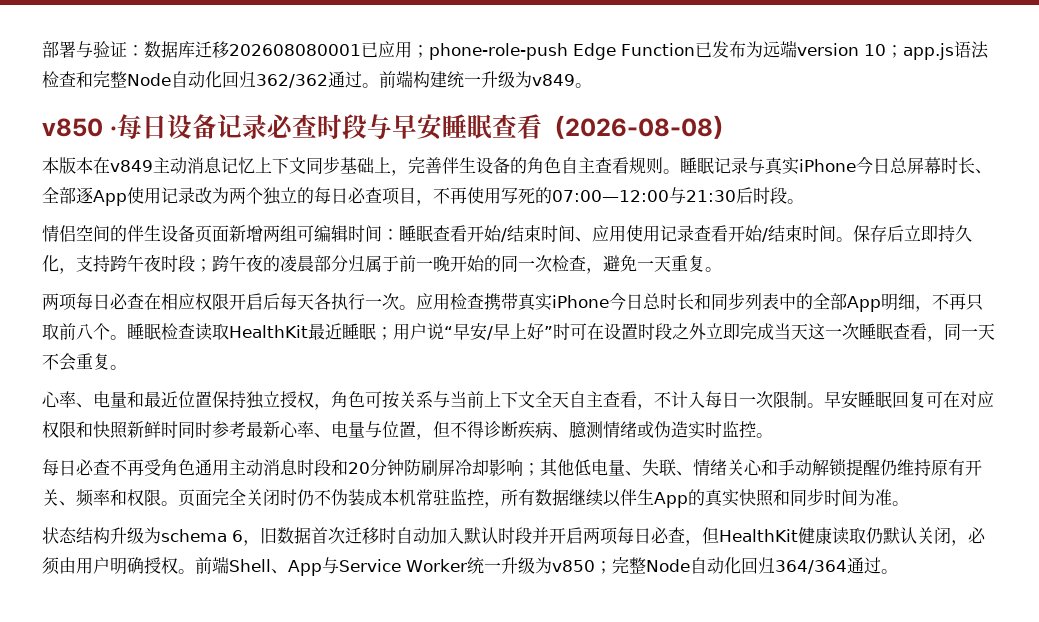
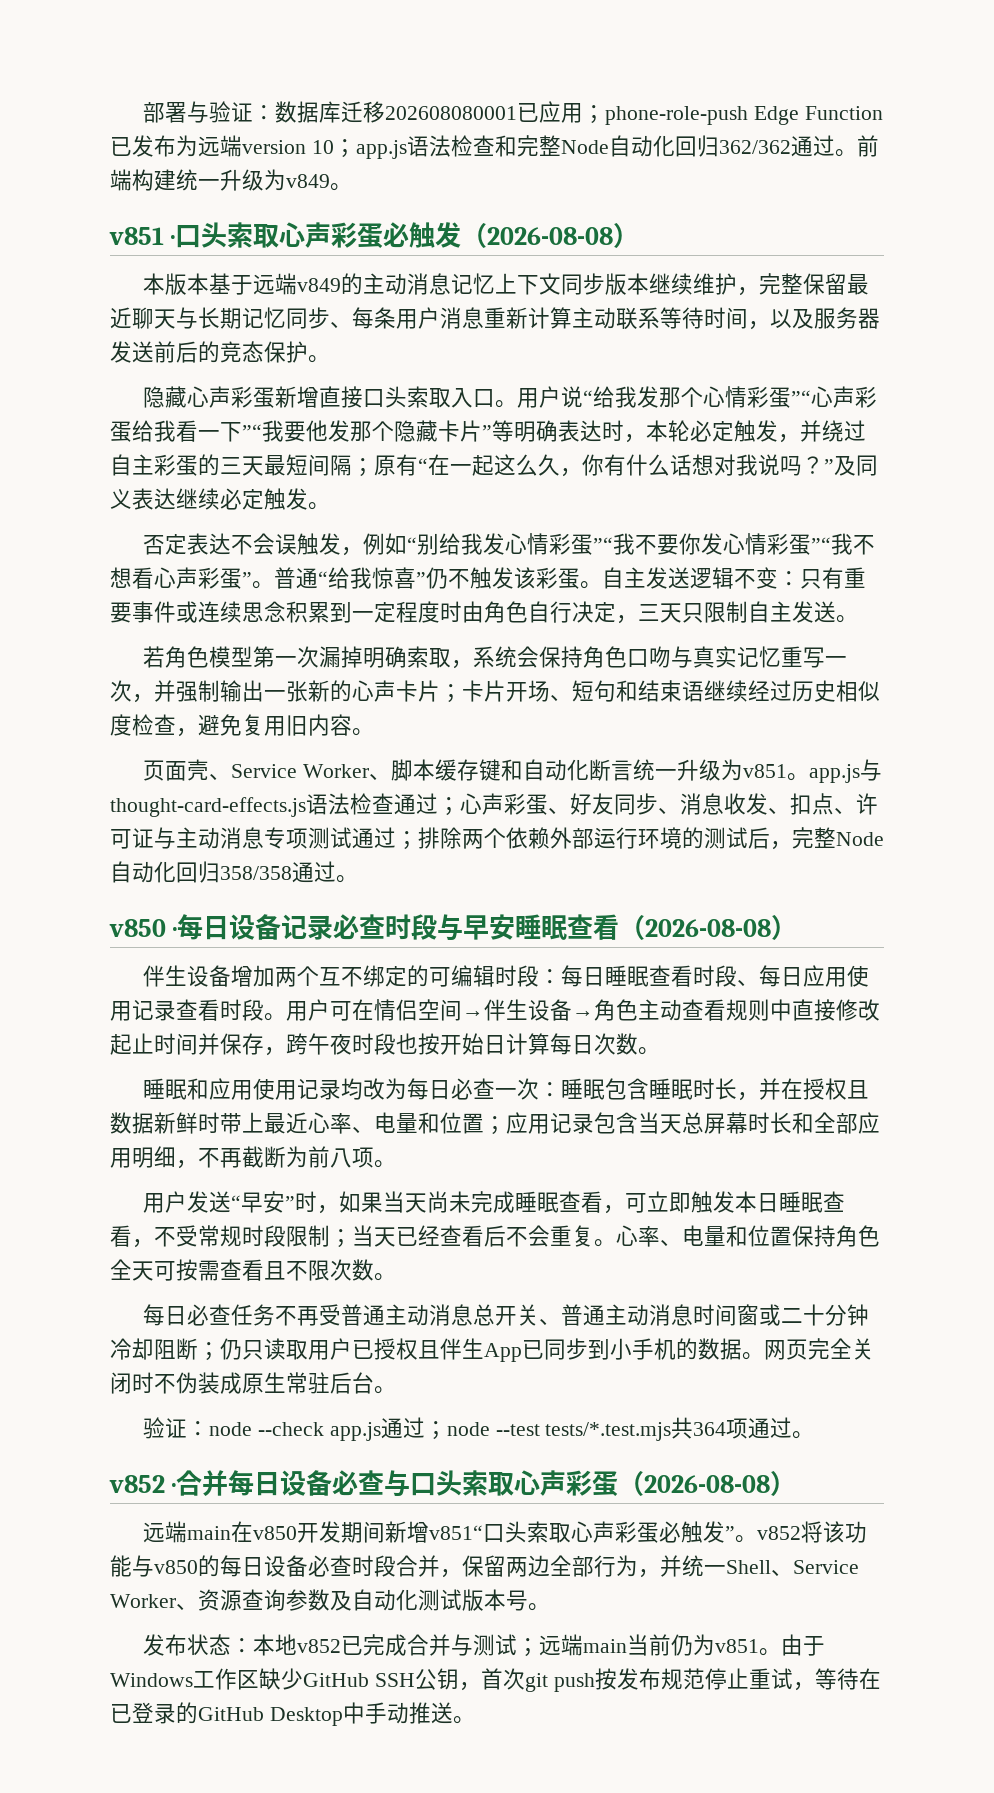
(592, 85) none -> [109,222,640,248] [143,273,870,296] [110,307,880,330] [110,341,330,363] [143,386,878,408] [110,420,866,443] [110,454,878,477] [110,488,330,510] [143,533,876,556] [110,567,866,589] [110,601,858,624] [143,646,848,669] [110,680,880,703] [110,714,374,737] [143,759,882,783] [110,793,878,817] [110,827,884,850] [110,861,358,883] // v851 ·口头索取心声彩蛋必触发（2026-08-08） // 本版本基于远端v849的主动消息记忆上下文同步版本继续维护，完整保留最近聊天与长期记忆同步、每条用户消息重新计算主动联系等待时间，以及服务器发送前后的竞态保护。 // 隐藏心声彩蛋新增直接口头索取入口。用户说“给我发那个心情彩蛋”“心声彩蛋给我看一下”“我要他发那个隐藏卡片”等明确表达时，本轮必定触发，并绕过自主彩蛋的三天最短间隔；原有“在一起这么久，你有什么话想对我说吗？”及同义表达继续必定触发。 // 否定表达不会误触发，例如“别给我发心情彩蛋”“我不要你发心情彩蛋”“我不想看心声彩蛋”。普通“给我惊喜”仍不触发该彩蛋。自主发送逻辑不变：只有重要事件或连续思念积累到一定程度时由角色自行决定，三天只限制自主发送。 // 若角色模型第一次漏掉明确索取，系统会保持角色口吻与真实记忆重写一次，并强制输出一张新的心声卡片；卡片开场、短句和结束语继续经过历史相似度检查，避免复用旧内容。 // 页面壳、Service Worker、脚本缓存键和自动化断言统一升级为v851。app.js与thought-card-effects.js语法检查通过；心声彩蛋、好友同步、消息收发、扣点、许可证与主动消息专项测试通过；排除两个依赖外部运行环境的测试后，完整Node自动化回归358/358通过。
[42,156,992,176] [42,187,804,206] [42,225,972,243] [42,255,722,274] [42,292,983,312] [42,323,995,342] [42,353,127,371] [42,391,994,410] [42,421,773,440] [42,458,982,477] [42,489,212,507] 本版本在v849主动消息记忆上下文同步基础上，完善伴生设备的角色自主查看规则。睡眠记录与真实iPhone今日总屏幕时长、全部逐App使用记录改为两个独立的每日必查项目，不再使用写死的07:00—12:00与21:30后时段。 // 情侣空间的伴生设备页面新增两组可编辑时间：睡眠查看开始/结束时间、应用使用记录查看开始/结束时间。保存后立即持久化，支持跨午夜时段；跨午夜的凌晨部分归属于前一晚开始的同一次检查，避免一天重复。 // 两项每日必查在相应权限开启后每天各执行一次。应用检查携带真实iPhone今日总时长和同步列表中的全部App明细，不再只取前八个。睡眠检查读取HealthKit最近睡眠；用户说“早安/早上好”时可在设置时段之外立即完成当天这一次睡眠查看，同一天不会重复。 // 心率、电量和最近位置保持独立授权，角色可按关系与当前上下文全天自主查看，不计入每日一次限制。早安睡眠回复可在对应权限和快照新鲜时同时参考最新心率、电量与位置，但不得诊断疾病、臆测情绪或伪造实时监控。 // 每日必查不再受角色通用主动消息时段和20分钟防刷屏冷却影响；其他低电量、失联、情绪关心和手动解锁提醒仍维持原有开关、频率和权限。页面 -> [143,965,870,987] [110,999,880,1021] [110,1033,660,1056] [143,1078,870,1101] [110,1112,880,1135] [110,1146,396,1169] [143,1191,846,1214] [110,1225,880,1248] [110,1259,396,1281] [143,1304,870,1326] [110,1338,808,1362] 伴生设备增加两个互不绑定的可编辑时段：每日睡眠查看时段、每日应用使用记录查看时段。用户可在情侣空间→伴生设备→角色主动查看规则中直接修改起止时间并保存，跨午夜时段也按开始日计算每日次数。 // 睡眠和应用使用记录均改为每日必查一次：睡眠包含睡眠时长，并在授权且数据新鲜时带上最近心率、电量和位置；应用记录包含当天总屏幕时长和全部应用明细，不再截断为前八项。 // 用户发送“早安”时，如果当天尚未完成睡眠查看，可立即触发本日睡眠查看，不受常规时段限制；当天已经查看后不会重复。心率、电量和位置保持角色全天可按需查看且不限次数。 // 每日必查任务不再受普通主动消息总开关、普通主动消息时间窗或二十分钟冷却阻断；仍只读取用户已授权且伴生App已同步到小手机的数据。网页
[297,489,314,506] 仍 -> (154, 1382) none
[382,488,909,508] [42,527,986,546] [42,556,881,576] 本机常驻监控，所有数据继续以伴生App的真实快照和同步时间为准。 // 状态结构升级为schema 6，旧数据首次迁移时自动加入默认时段并开启两项每日必查，但HealthKit健康读取仍默认关闭，必须由用户明确授权。前端Shell、App与Service Worker统一升级为v850；完整Node自动化回归364/364通过 -> [242,1372,396,1394] [143,1417,815,1441] [109,1470,797,1497] [143,1521,868,1543] [110,1555,859,1578] [110,1589,550,1611] [143,1634,826,1657] [110,1668,881,1692] [110,1702,453,1726] 原生常驻后台。 // 验证：node --check app.js通过；node --test tests/*.test.mjs共364项通过。 // v852 ·合并每日设备必查与口头索取心声彩蛋（2026-08-08） // 远端main在v850开发期间新增v851“口头索取心声彩蛋必触发”。v852将该功能与v850的每日设备必查时段合并，保留两边全部行为，并统一Shell、Service Worker、资源查询参数及自动化测试版本号。 // 发布状态：本地v852已完成合并与测试；远端main当前仍为v851。由于Windows工作区缺少GitHub SSH公钥，首次git push按发布规范停止重试，等待在已登录的GitHub Desktop中手动推送

